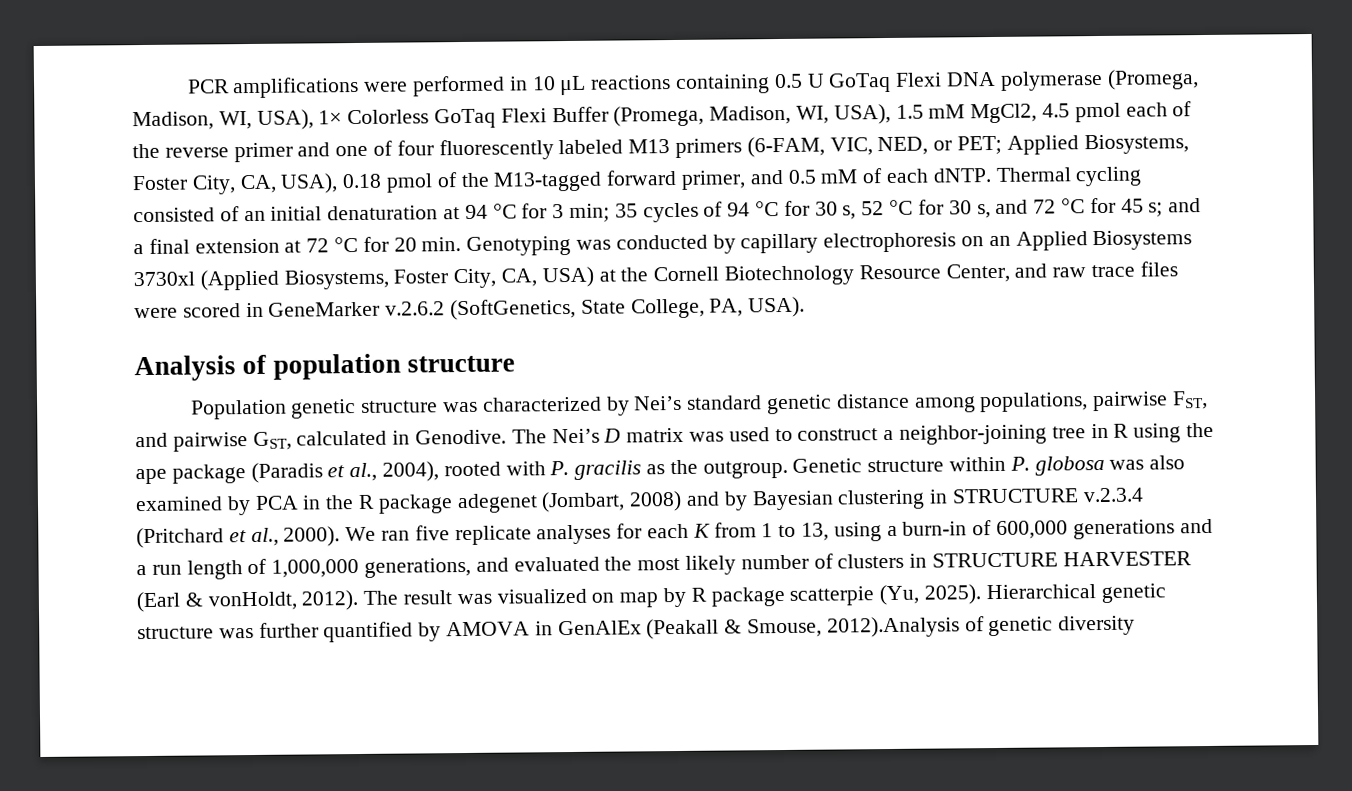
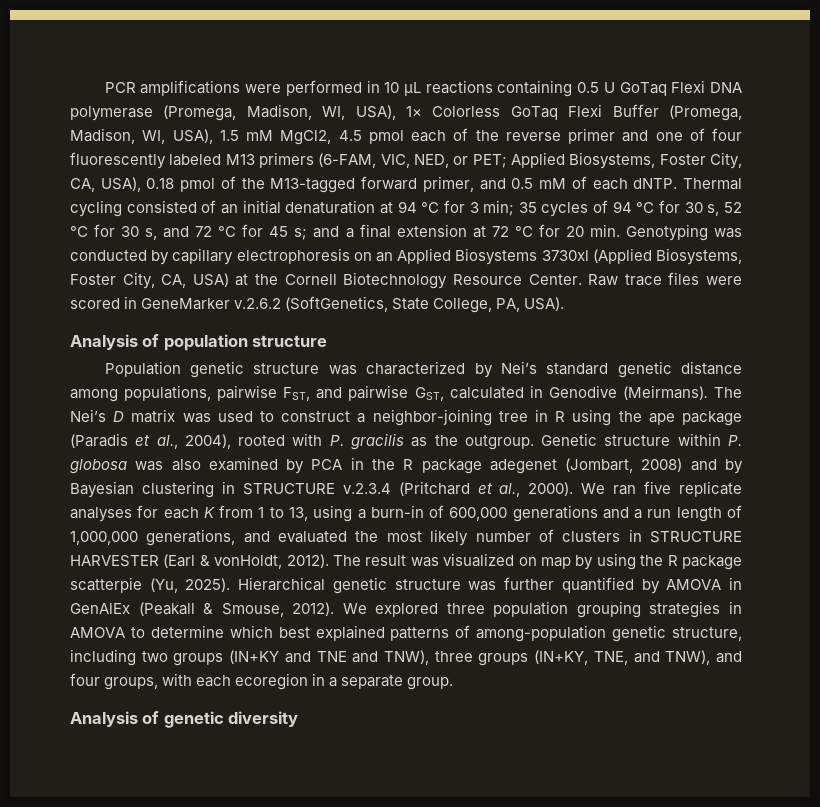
[945,263,1087,283] Center, and raw -> [528,274,619,286] Center. Raw
[415,429,508,445] Genodive. -> [548,385,708,400] Genodive (Meirmans).
(687, 597) none -> [596,553,664,570] using the
[826,616,960,638] 2012).Analysis -> [292,601,742,618] [70,625,742,642] [70,649,742,666] [70,673,454,690] [70,711,138,727] 2012). We explored three population grouping strategies in AMOVA to determine which best explained patterns of among-population genetic structure, including two groups (IN+KY and TNE and TNW), three groups (IN+KY, TNE, and TNW), and four groups, with each ecoregion in a separate group. // Analysis

